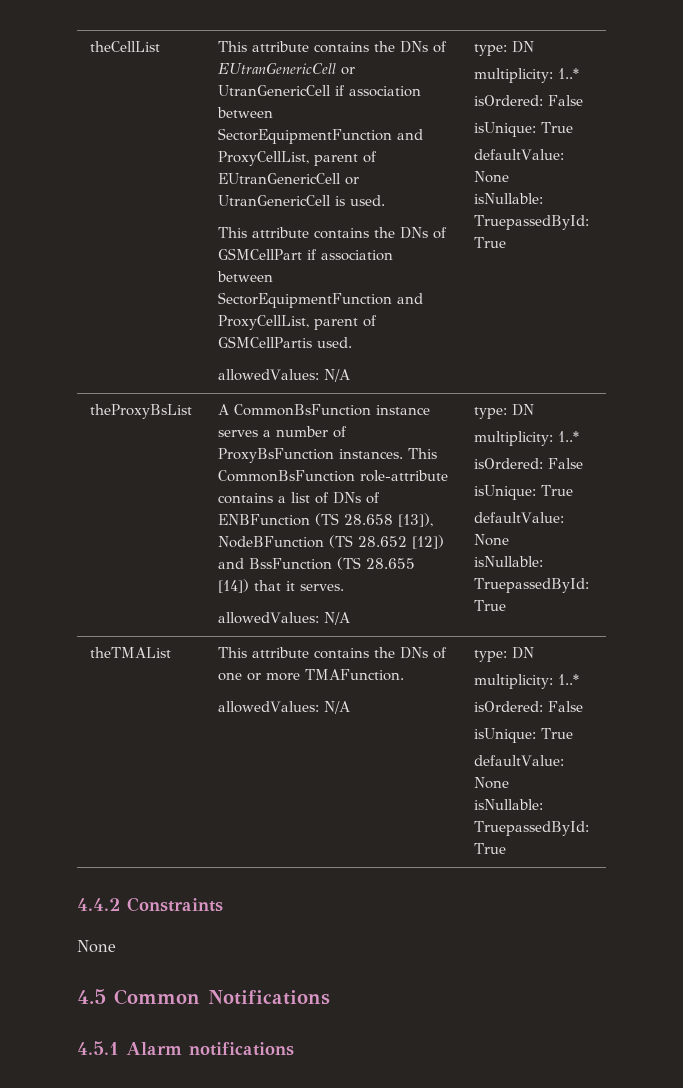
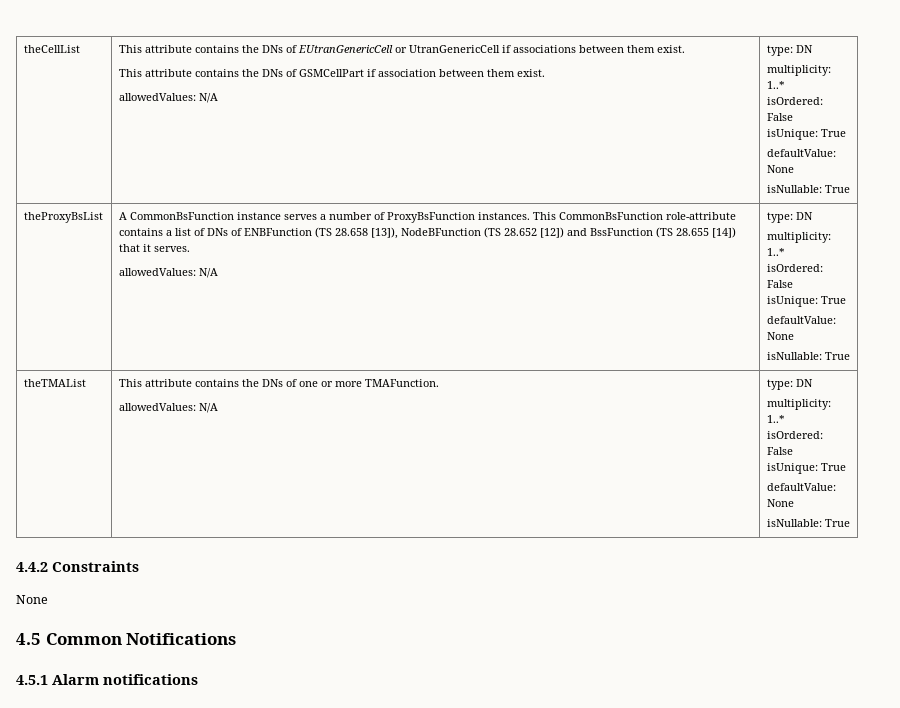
[348,86,421,97] [216,107,273,118] [217,128,423,144] [217,151,377,166] [217,173,359,185] [217,195,385,206] association between SectorEquipmentFunction and ProxyCellList, parent of EUtranGenericCell or UtranGenericCell is used. -> [512,45,685,53] associations between them exist.
[217,292,423,308] [217,315,377,330] [217,336,352,348] SectorEquipmentFunction and ProxyCellList, parent of GSMCellPartis used. -> [486,69,545,77] them exist.
[473,215,589,230] TruepassedById: -> (822, 189) none
[473,578,589,593] TruepassedById: -> (822, 356) none
[473,821,589,836] TruepassedById: -> (822, 523) none

